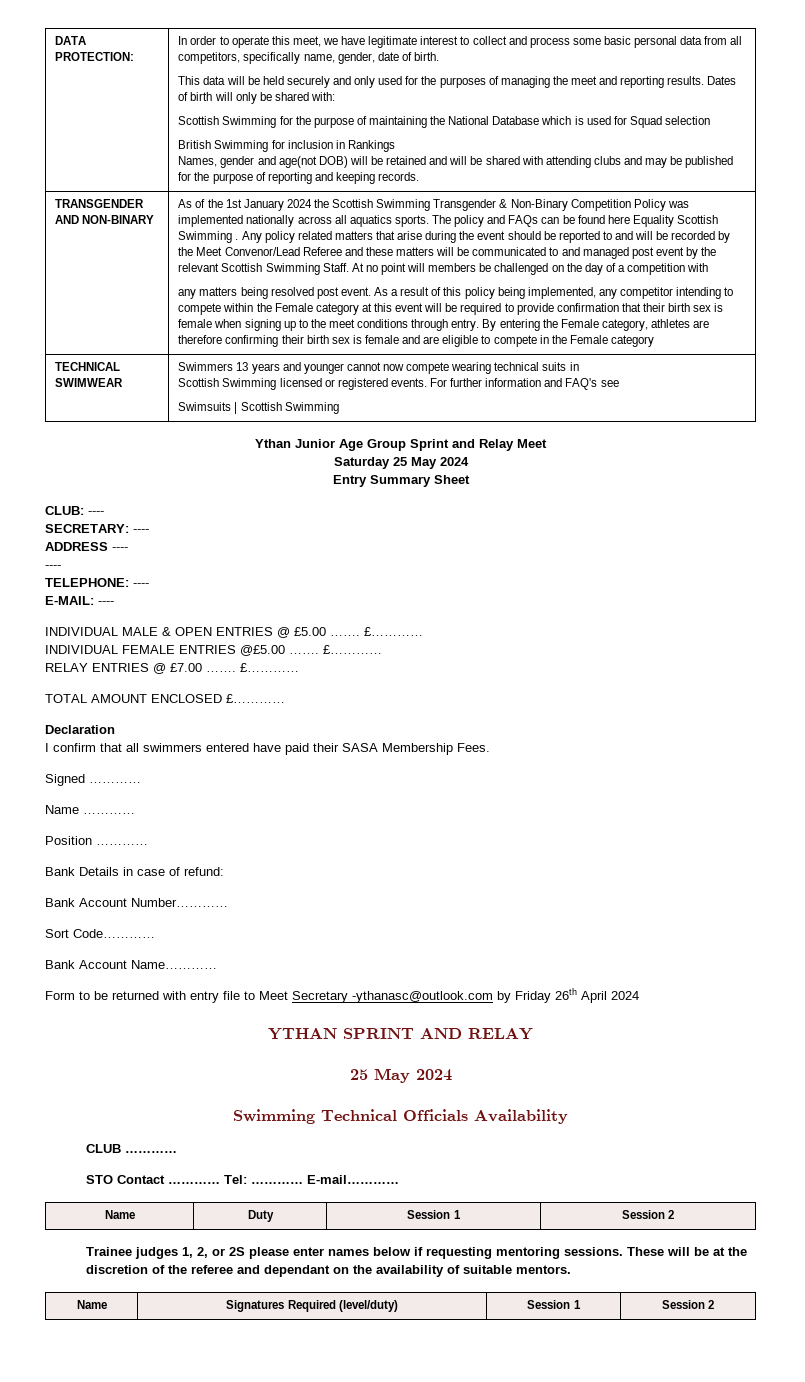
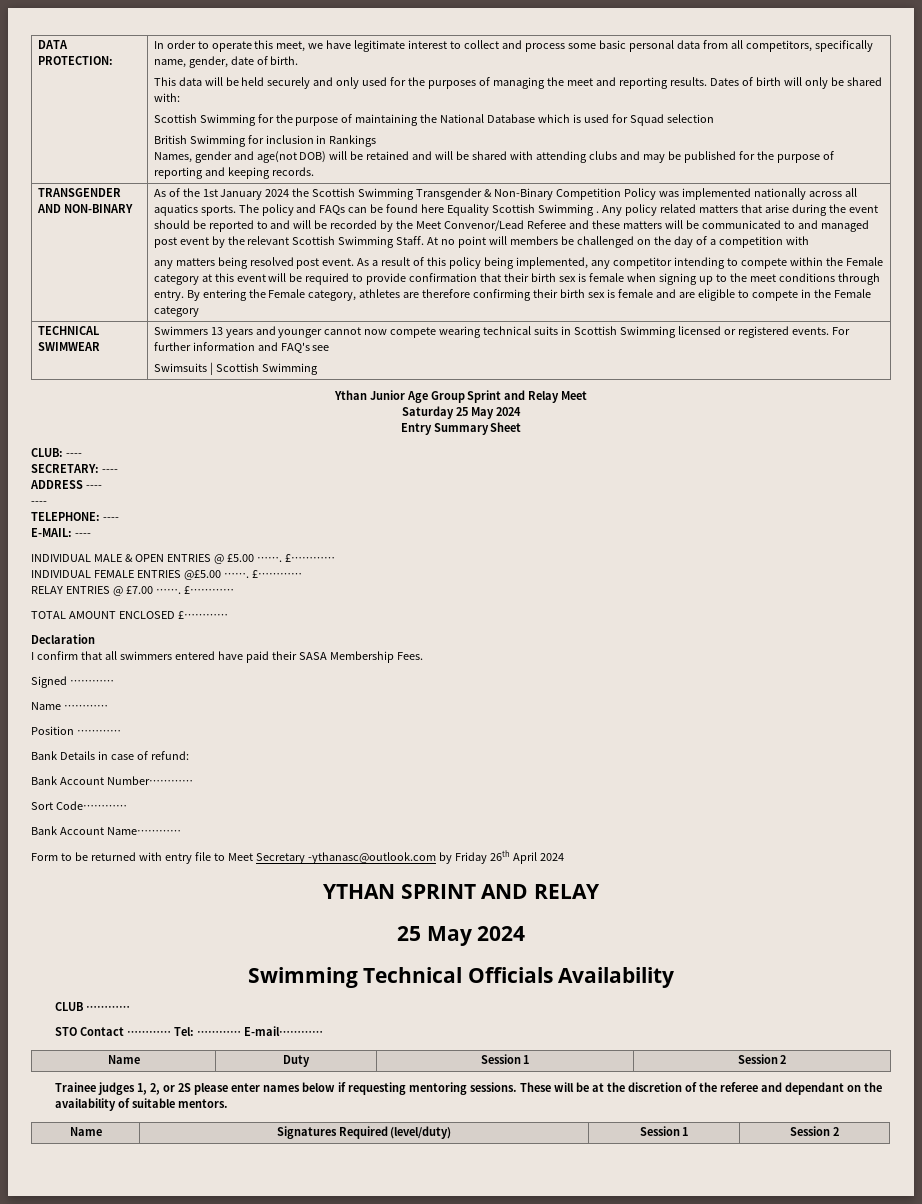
(579, 366) // -> (572, 330) none

